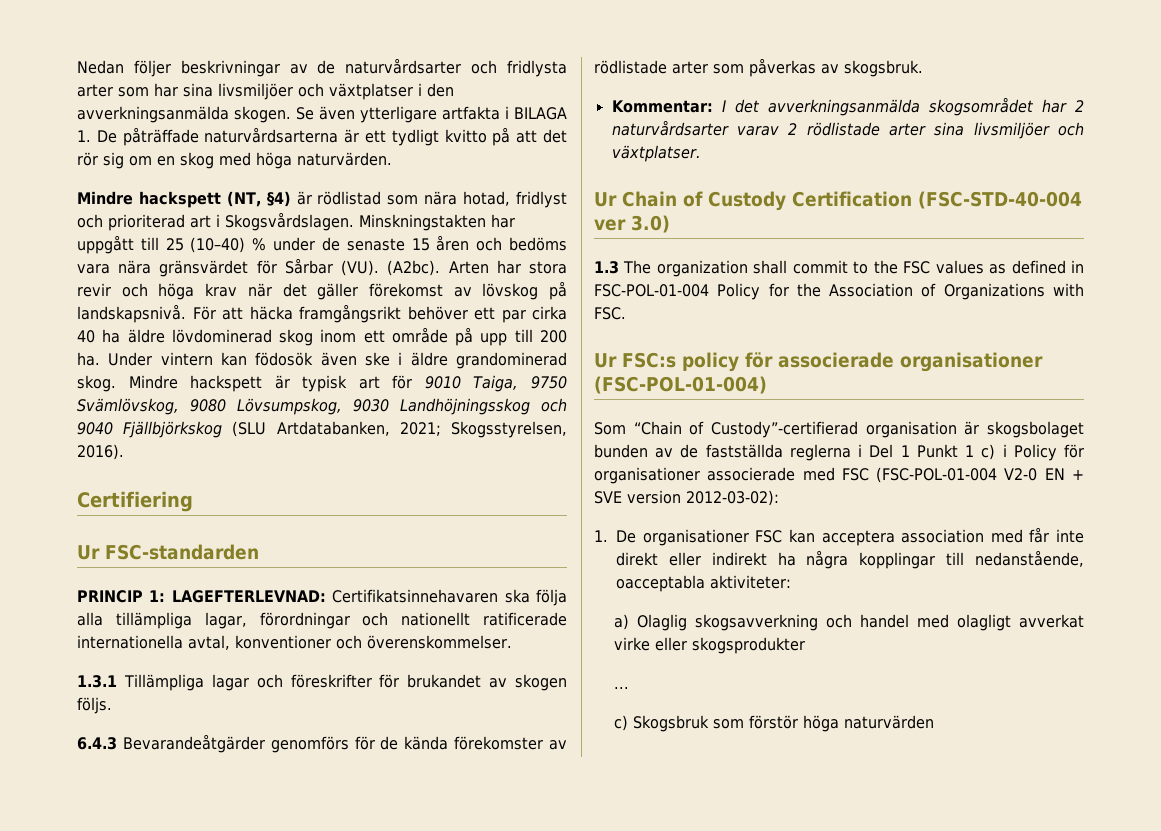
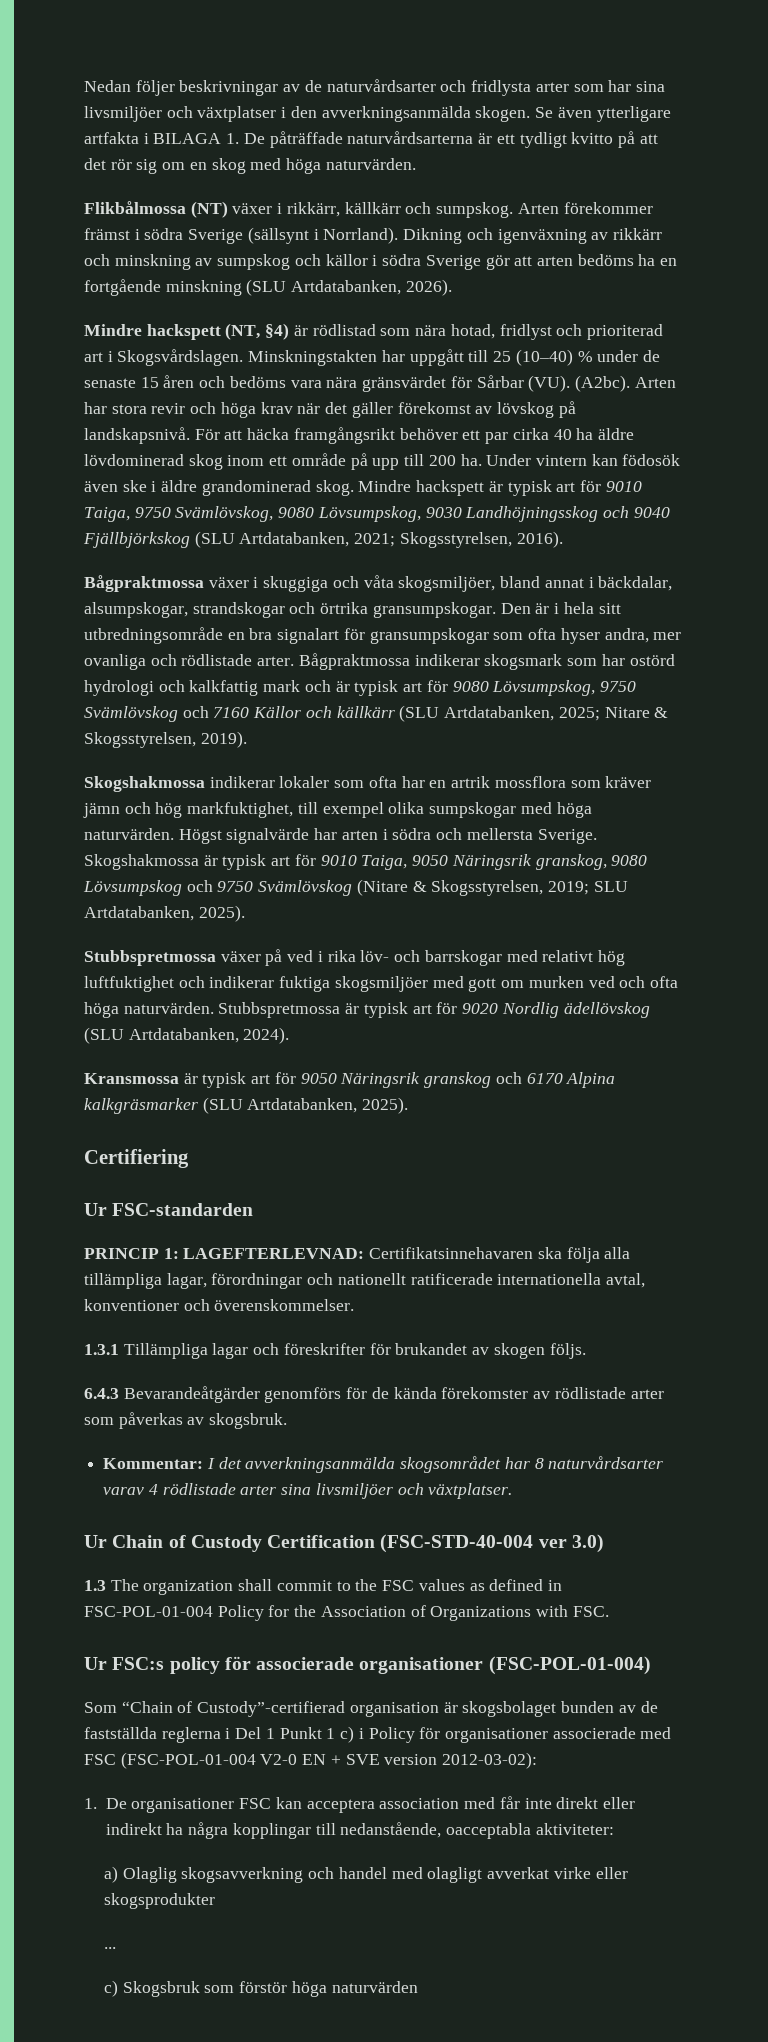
(392, 159) none -> [84,201,653,218] [84,227,662,244] [84,254,678,270] [84,279,452,296] // Flikbålmossa (NT) växer i rikkärr, källkärr och sumpskog. Arten förekommer främst i södra Sverige (sällsynt i Norrland). Dikning och igenväxning av rikkärr och minskning av sumpskog och källor i södra Sverige gör att arten bedöms ha en fortgående minskning (SLU Artdatabanken, 2026).
(124, 452) none -> [84,575,673,592] [84,602,621,618] [84,627,682,644] [84,653,675,670] [84,680,636,696] [84,705,669,722] [84,731,247,748] [84,776,652,792] [83,802,592,818] [84,828,597,844] [84,854,648,870] [83,879,628,896] [84,905,245,922] [84,949,625,966] [84,976,678,992] [84,1002,650,1018] [84,1027,290,1044] [84,1072,616,1088] [84,1097,409,1114] // Bågpraktmossa växer i skuggiga och våta skogsmiljöer, bland annat i bäckdalar, alsumpskogar, strandskogar och örtrika gransumpskogar. Den är i hela sitt utbredningsområde en bra signalart för gransumpskogar som ofta hyser andra, mer ovanliga och rödlistade arter. Bågpraktmossa indikerar skogsmark som har ostörd hydrologi och kalkfattig mark och är typisk art för 9080 Lövsumpskog, 9750 Svämlövskog och 7160 Källor och källkärr (SLU Artdatabanken, 2025; Nitare & Skogsstyrelsen, 2019). // Skogshakmossa indikerar lokaler som ofta har en artrik mossflora som kräver jämn och hög markfuktighet, till exempel olika sumpskogar med höga naturvärden. Högst signalvärde har arten i södra och mellersta Sverige. Skogshakmossa är typisk art för 9010 Taiga, 9050 Näringsrik granskog, 9080 Lövsumpskog och 9750 Svämlövskog (Nitare & Skogsstyrelsen, 2019; SLU Artdatabanken, 2025). // Stubbspretmossa växer på ved i rika löv- och barrskogar med relativt hög luftfuktighet och indikerar fuktiga skogsmiljöer med gott om murken ved och ofta höga naturvärden. Stubbspretmossa är typisk art för 9020 Nordlig ädellövskog (SLU Artdatabanken, 2024). // Kransmossa är typisk art för 9050 Näringsrik granskog och 6170 Alpina kalkgräsmarker (SLU Artdatabanken, 2025).
[1075,100,1084,112] 2 -> [534,1458,544,1469] 8
[788,123,798,135] 2 -> [148,1484,158,1495] 4

